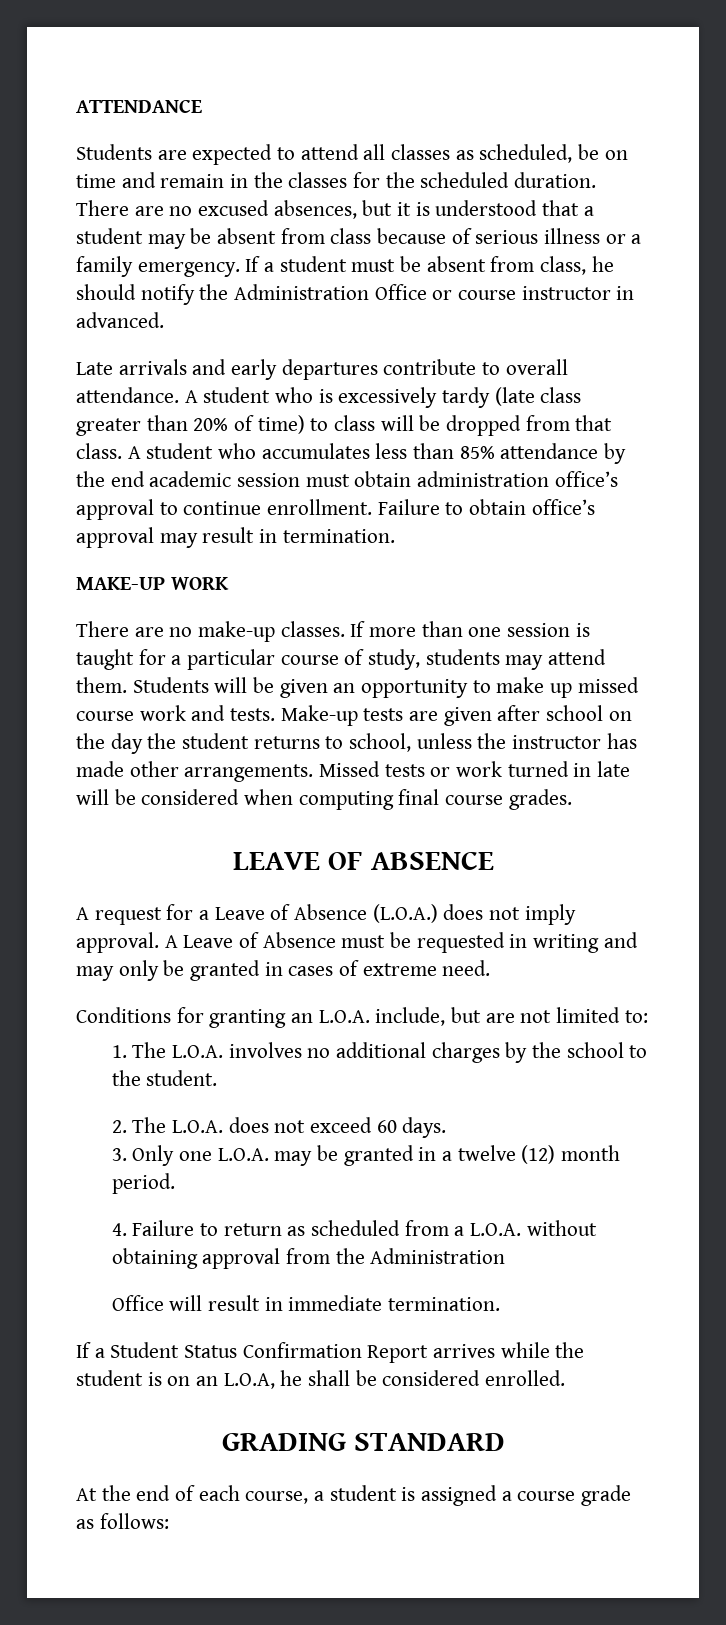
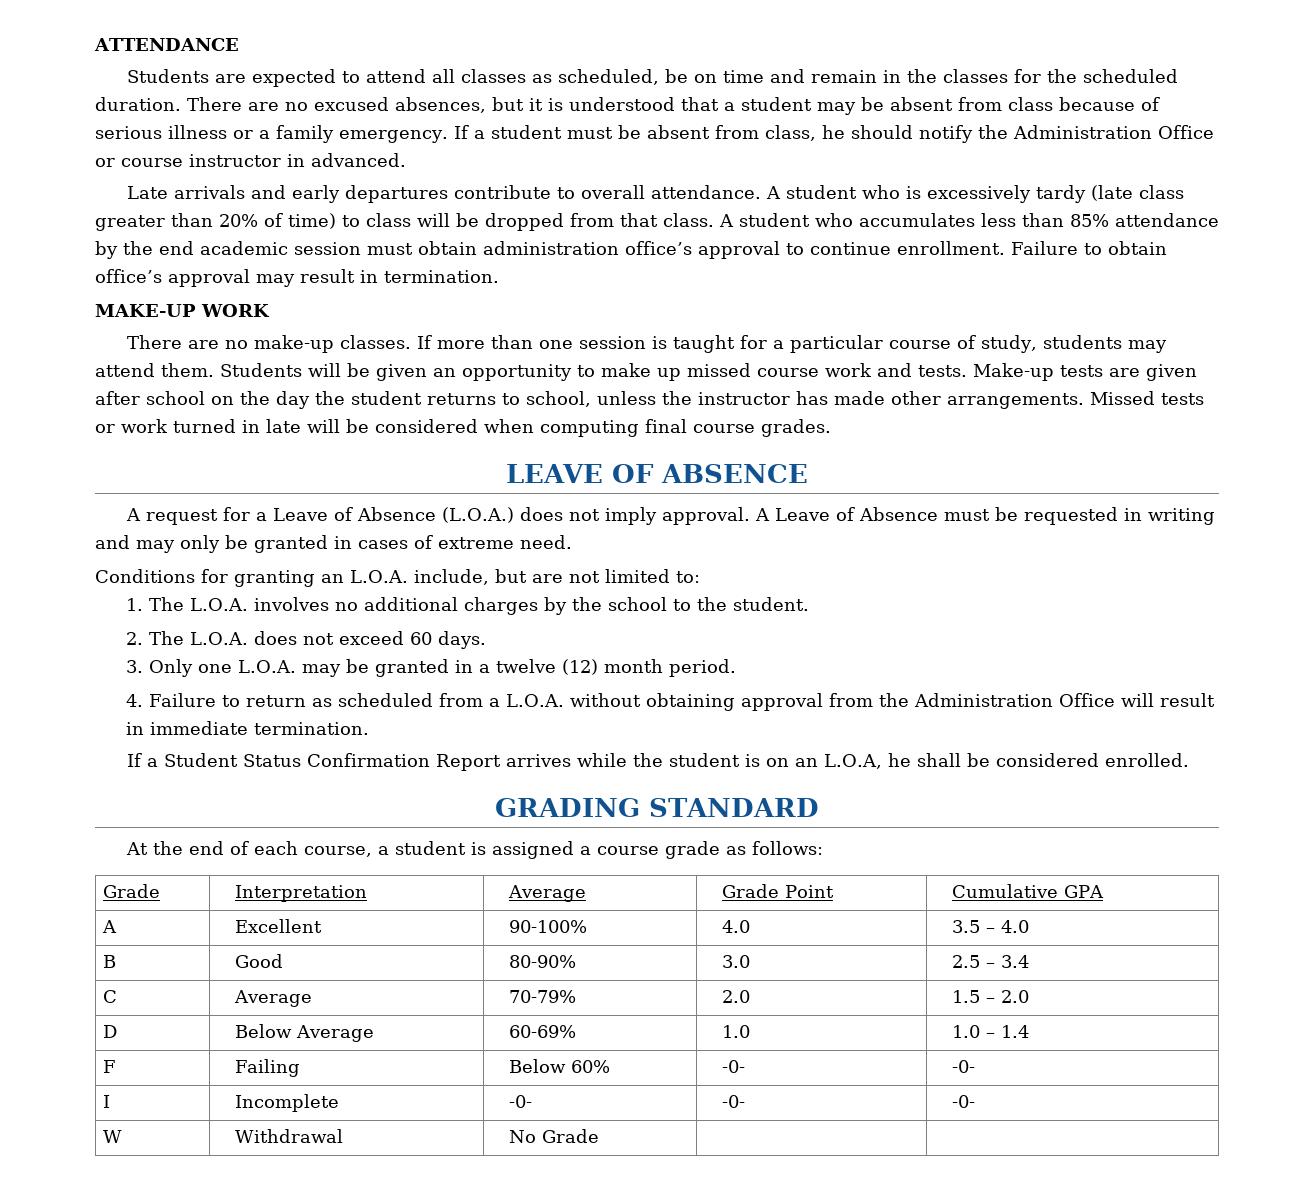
(506, 1256) // -> (1054, 700) none
(169, 1521) none -> [102,884,160,898] [235,885,368,902] [508,885,587,902] [722,884,835,898] [952,884,1105,898] [101,920,117,933] [235,919,323,933] [509,920,588,933] [722,920,751,933] [952,920,1030,933] [102,955,116,968] [235,954,284,968] [509,955,577,968] [722,955,751,968] [952,955,1030,968] [102,990,117,1003] [234,990,313,1007] [509,990,577,1003] [722,990,751,1003] [952,990,1030,1003] [102,1025,117,1038] [235,1024,375,1042] [509,1025,577,1038] [722,1025,751,1038] [952,1025,1030,1038] [102,1060,115,1073] [235,1059,301,1077] [509,1059,611,1073] [722,1060,746,1073] [952,1060,976,1073] [102,1095,110,1108] [235,1094,340,1112] [509,1095,533,1108] [722,1095,746,1108] [952,1095,976,1108] [102,1130,122,1143] [235,1129,344,1143] [509,1129,600,1143] // Grade | Interpretation | Average | Grade Point | Cumulative GPA // A | Excellent | 90-100% | 4.0 | 3.5 – 4.0 // B | Good | 80-90% | 3.0 | 2.5 – 3.4 // C | Average | 70-79% | 2.0 | 1.5 – 2.0 // D | Below Average | 60-69% | 1.0 | 1.0 – 1.4 // F | Failing | Below 60% | -0- | -0- // I | Incomplete | -0- | -0- | -0- // W | Withdrawal | No Grade | |

